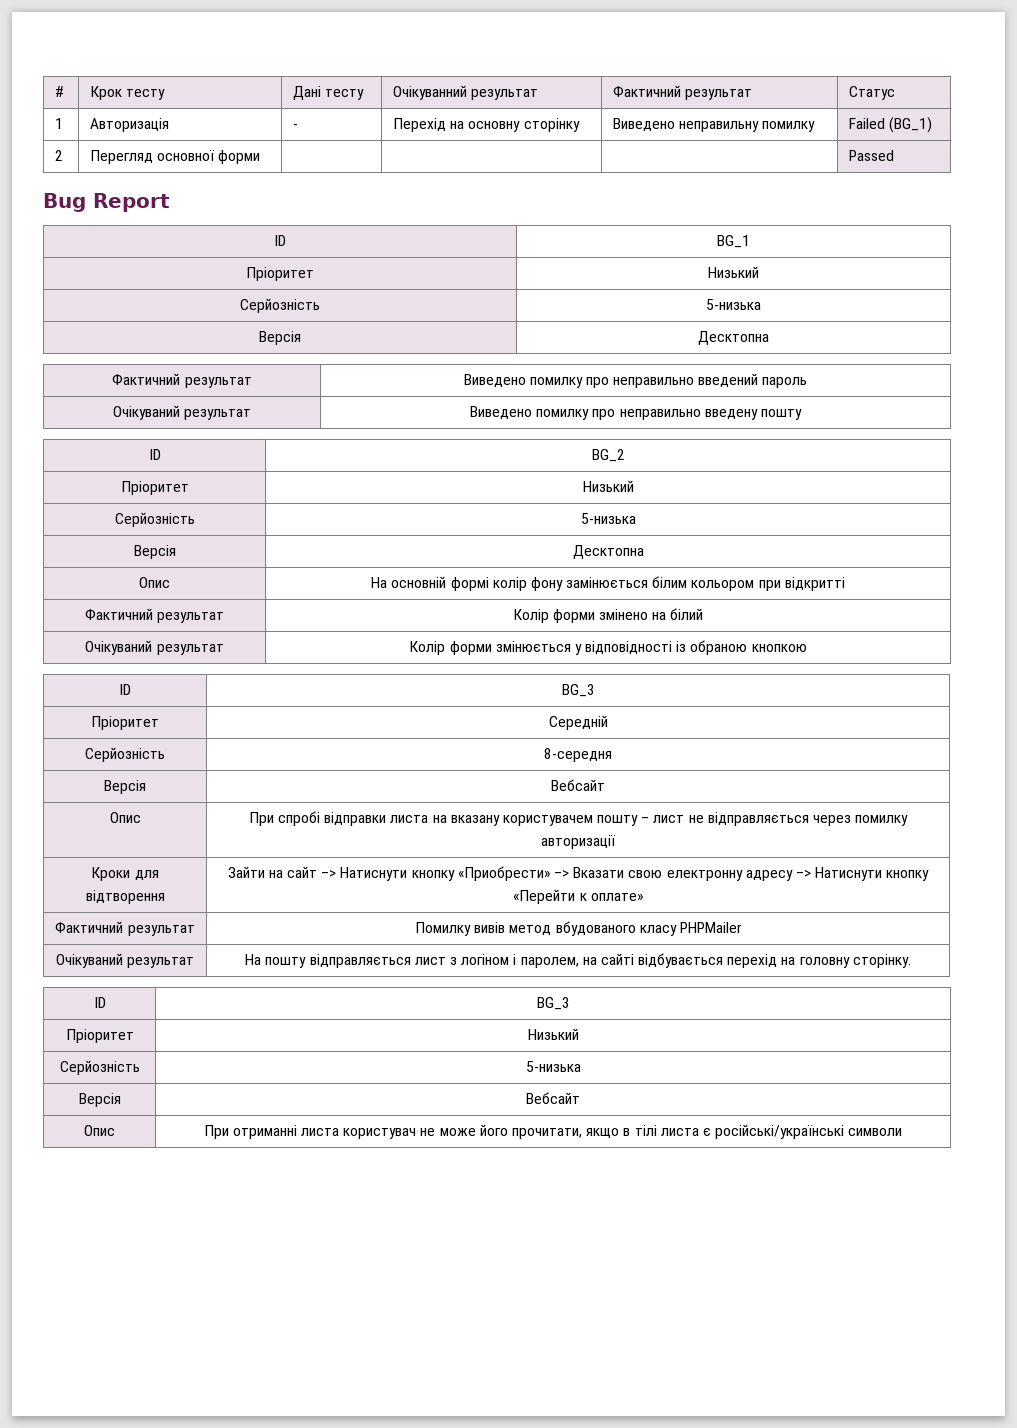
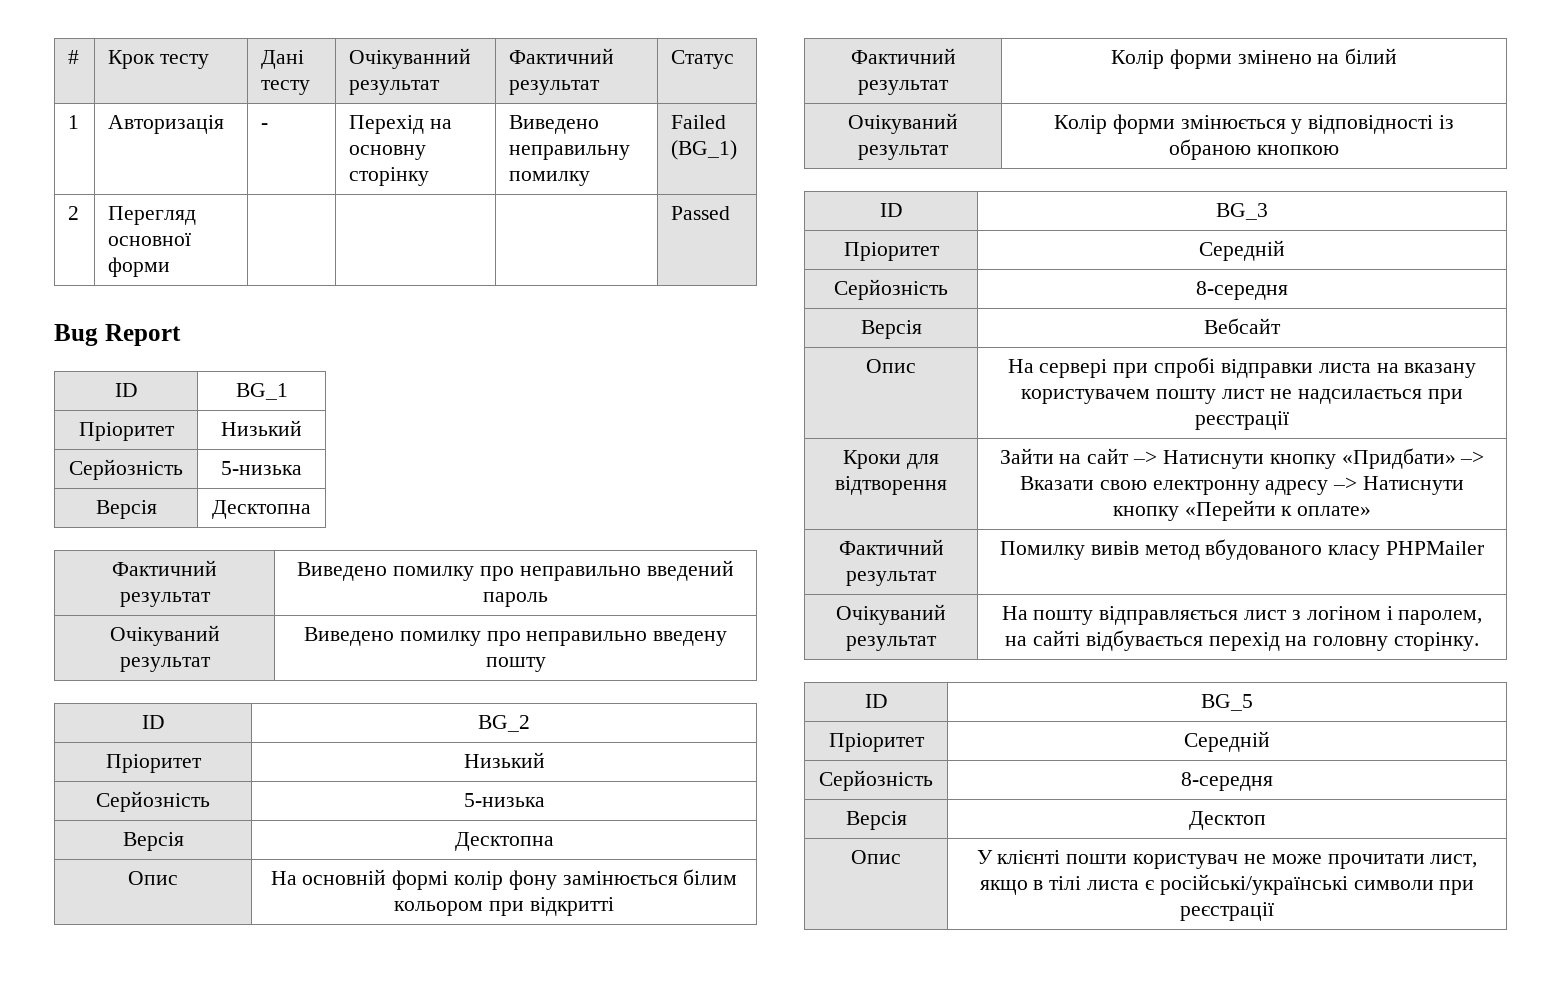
[248,812,274,826] При -> [1007,359,1149,378] На сервері при
[641,817,650,823] – -> (1217, 396) none
[707,812,909,826] [541,835,616,849] відправляється через помилку авторизації -> [1297,389,1463,404] [1195,411,1289,430] надсилається при реєстрації
[457,866,550,881] «Приобрести» -> [1341,448,1456,469] «Придбати»
[536,997,570,1010] [65,1029,134,1043] [527,1028,579,1040] [59,1060,140,1075] [525,1061,581,1072] [78,1093,121,1107] [526,1092,580,1104] [84,1125,115,1136] [203,1125,340,1139] BG_3 // Пріоритет | Низький // Серйозність | 5-низька // Версія | Вебсайт // Опис | При отриманні листа -> [1201,694,1253,711] [828,733,925,752] [1184,731,1270,752] [819,770,933,791] [1181,772,1273,791] [845,811,907,830] [1188,811,1266,830] [851,850,901,864] [976,850,1128,864] BG_5 // Пріоритет | Середній // Серйозність | 8-середня // Версія | Десктоп // Опис | У клієнті пошти
[479,1124,582,1139] його прочитати, -> [1327,854,1478,869] прочитати лист,
(903, 1132) none -> [1439,880,1475,895] [1180,902,1274,921] при реєстрації

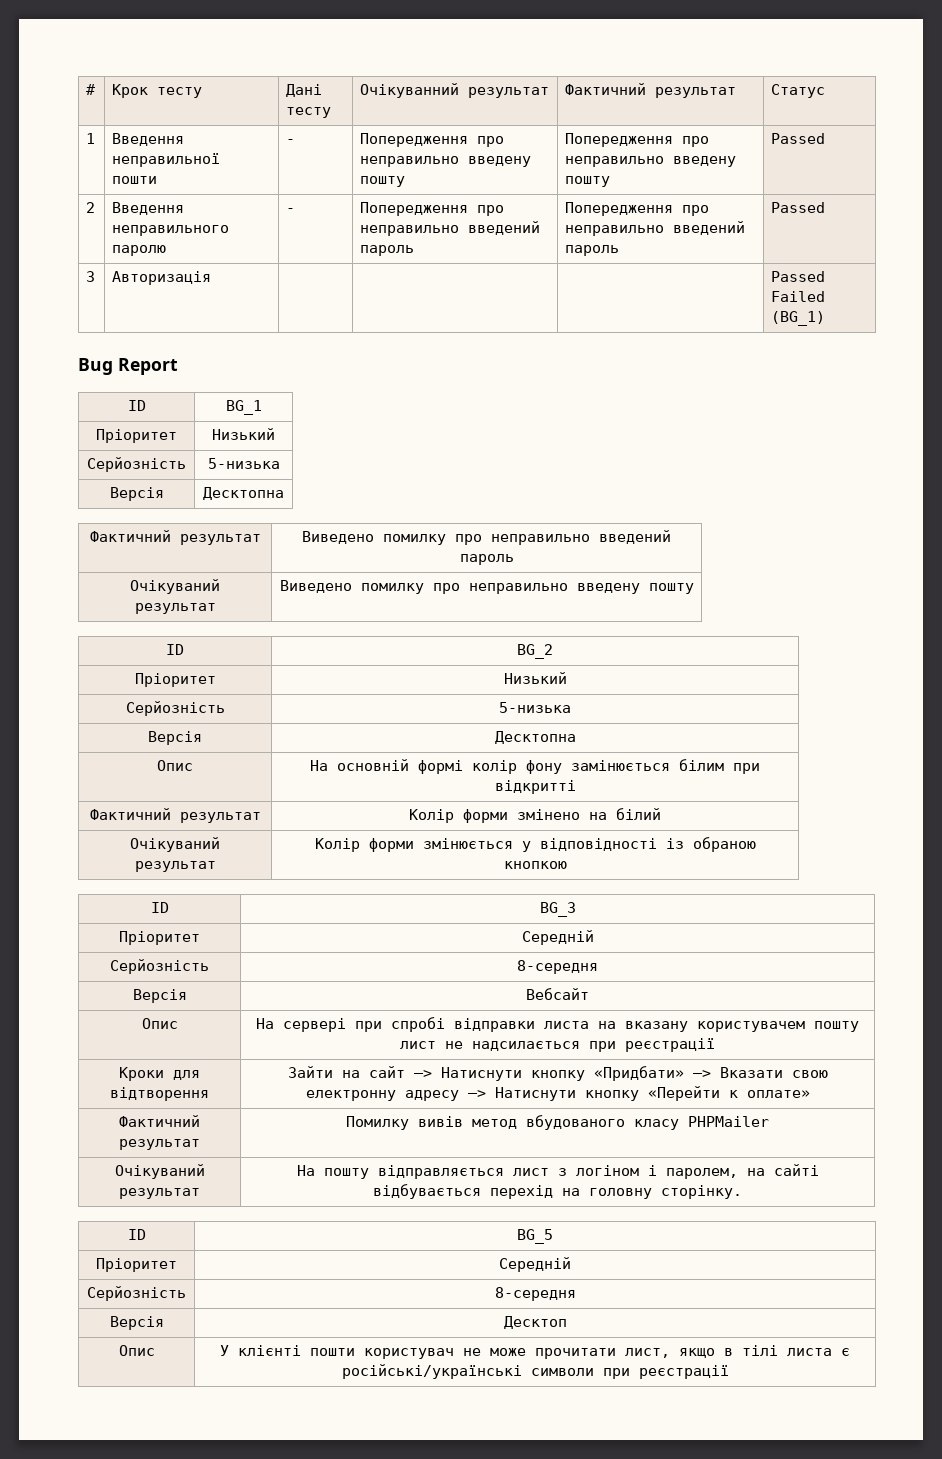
[108,115,225,134] [261,123,269,129] [349,115,452,134] [349,145,427,160] [349,167,430,186] [509,115,600,134] [509,145,631,160] [509,171,591,186] [671,115,727,129] [671,140,738,160] [68,206,80,220] [108,206,197,225] [108,232,192,246] [108,257,171,277] [671,206,731,220] Авторизація | - | Перехід на основну сторінку | Виведено неправильну помилку | Failed (BG_1) // 2 | Перегляд основної форми | | | | Passed -> [112,133,185,146] [112,153,221,167] [112,176,158,184] [286,139,296,144] [360,133,505,147] [360,156,532,167] [360,176,406,187] [565,133,710,147] [565,156,737,167] [565,176,611,187] [771,133,826,144] [86,202,96,213] [112,202,185,215] [112,225,230,236] [112,245,167,256] [286,208,296,213] [360,202,505,216] [360,221,541,236] [360,245,415,256] [565,202,710,216] [565,221,746,236] [565,245,620,256] [771,202,826,213] [86,271,96,282] [112,271,212,285] [771,271,826,282] [771,291,826,302] [771,311,826,326] Введення неправильної пошти | - | Попередження про неправильно введену пошту | Попередження про неправильно введену пошту | Passed // 2 | Введення неправильного паролю | - | Попередження про неправильно введений пароль | Попередження про неправильно введений пароль | Passed // 3 | Авторизація | | | | Passed Failed (BG_1)
[394,901,484,916] кольором -> (724, 765) none

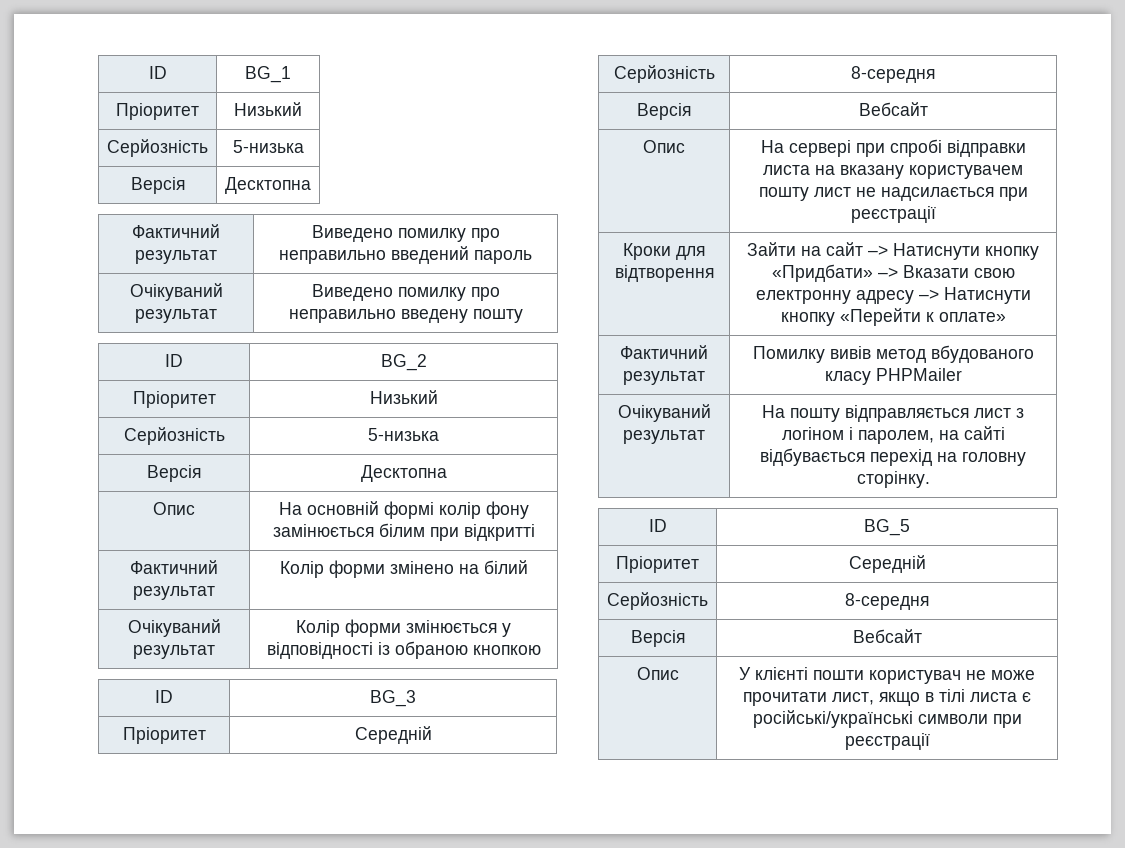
[86,84,96,95] [112,84,203,98] [286,84,323,97] [286,107,332,118] [360,83,550,98] [565,83,737,98] [771,84,826,98] [86,133,96,144] [112,133,185,146] [112,153,221,167] [112,176,158,184] [286,139,296,144] [360,133,505,147] [360,156,532,167] [360,176,406,187] [565,133,710,147] [565,156,737,167] [565,176,611,187] [771,133,826,144] [86,202,96,213] [112,202,185,215] [112,225,230,236] [112,245,167,256] [286,208,296,213] [360,202,505,216] [360,221,541,236] [360,245,415,256] [565,202,710,216] [565,221,746,236] [565,245,620,256] [771,202,826,213] [86,271,96,282] [112,271,212,285] [771,271,826,282] [771,291,826,302] [771,311,826,326] [78,358,178,375] # | Крок тесту | Дані тесту | Очікуванний результат | Фактичний результат | Статус // 1 | Введення неправильної пошти | - | Попередження про неправильно введену пошту | Попередження про неправильно введену пошту | Passed // 2 | Введення неправильного паролю | - | Попередження про неправильно введений пароль | Попередження про неправильно введений пароль | Passed // 3 | Авторизація | | | | Passed Failed (BG_1) // Bug Report // -> (148, 72) none
[503,1316,567,1329] Десктоп -> [852,629,922,643] Вебсайт

